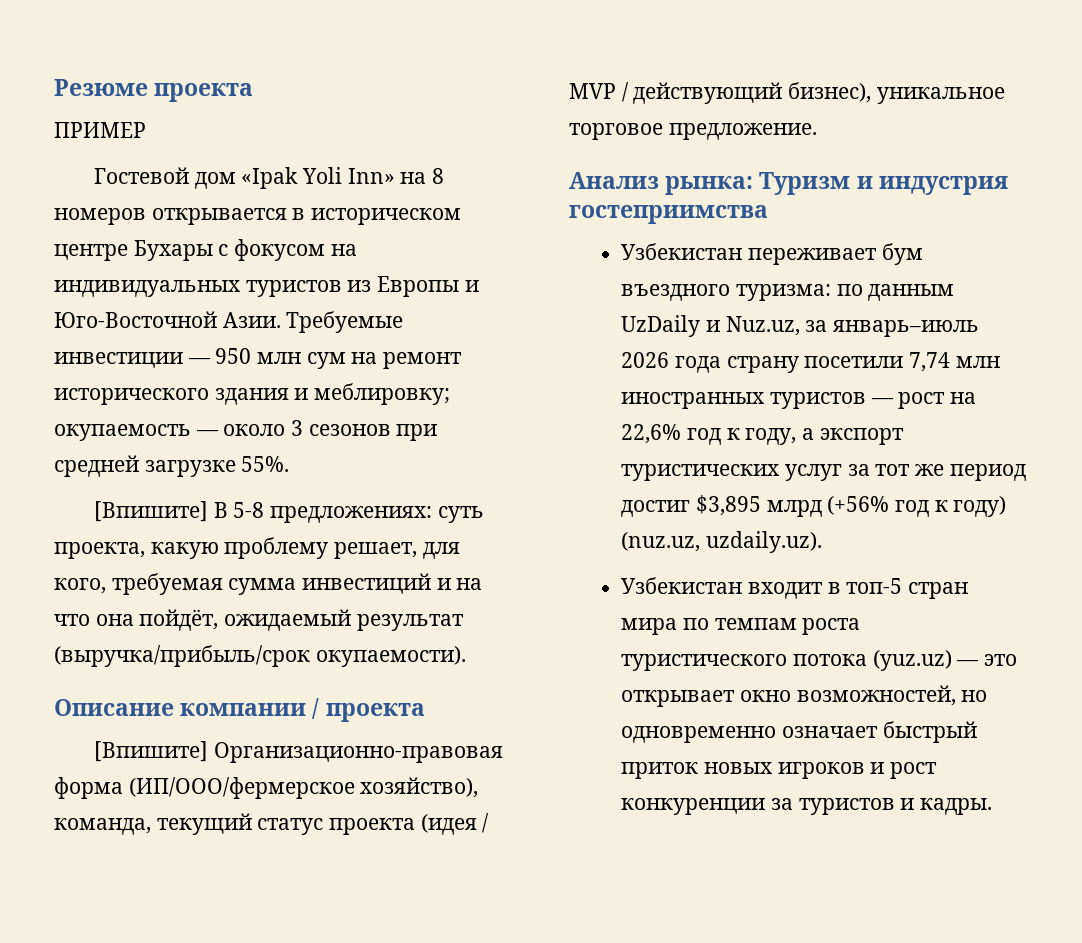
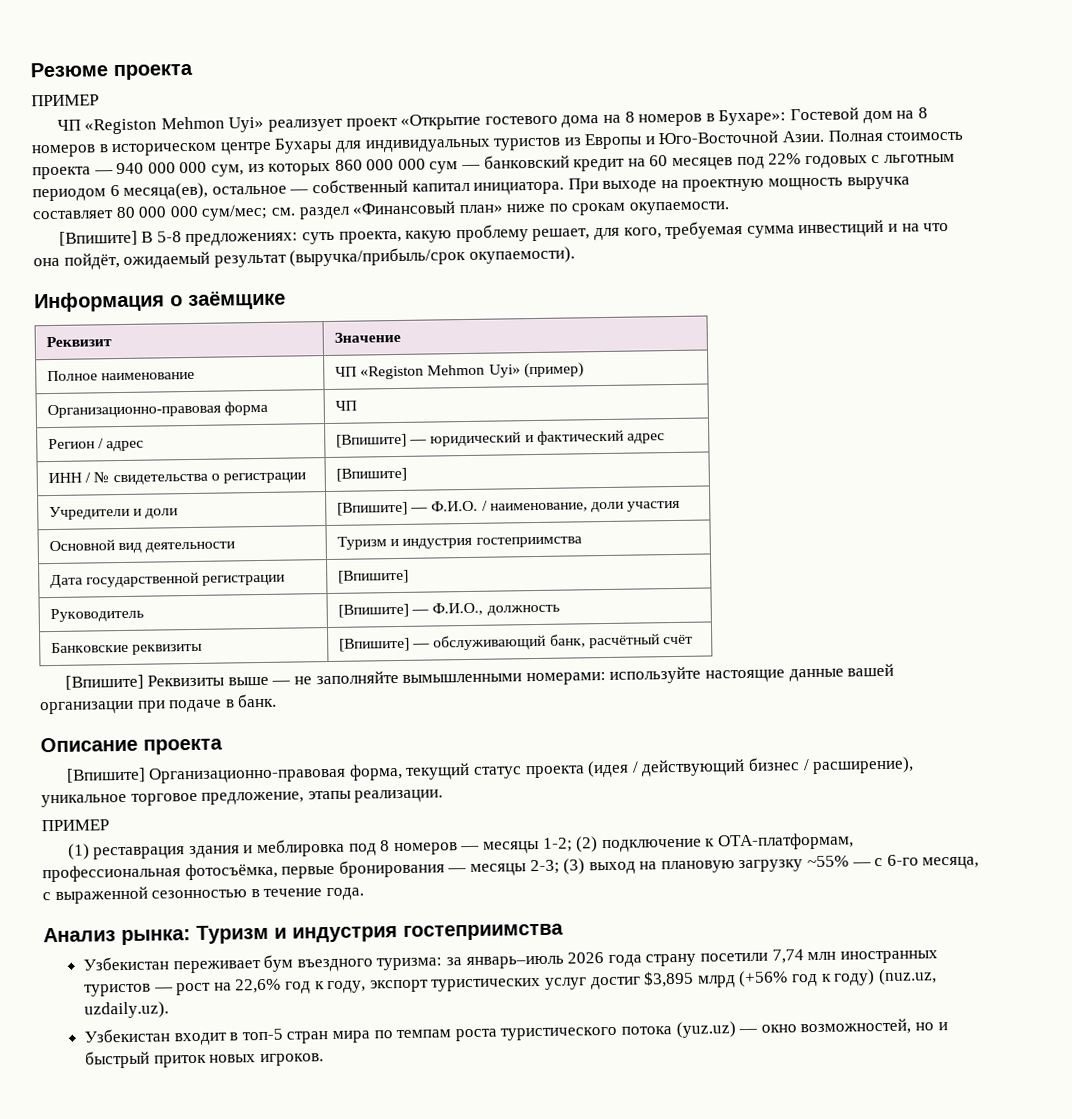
[93,167,444,189] [54,208,287,225] Гостевой дом «Ipak Yoli Inn» на 8 номеров открывается -> [56,107,928,135] [31,144,96,158] ЧП «Registon Mehmon Uyi» реализует проект «Открытие гостевого дома на 8 номеров в Бухаре»: Гостевой дом на 8 номеров
[218,239,357,261] с фокусом на -> [334,140,362,153] для
[286,311,404,333] [54,348,463,369] [54,383,451,405] [54,420,438,441] [54,455,290,477] Требуемые инвестиции — 950 млн сум на ремонт исторического здания и меблировку; окупаемость — около 3 сезонов при средней загрузке 55%. -> [827,129,964,142] [32,153,955,180] [32,176,910,202] [32,201,731,221] Полная стоимость проекта — 940 000 000 сум, из которых 860 000 000 сум — банковский кредит на 60 месяцев под 22% годовых с льготным периодом 6 месяца(ев), остальное — собственный капитал инициатора. При выходе на проектную мощность выручка составляет 80 000 000 сум/мес; см. раздел «Финансовый план» ниже по срокам окупаемости.
(466, 656) none -> [34,290,286,313] [46,336,113,348] [334,331,402,343] [47,370,196,382] [335,362,584,380] [47,400,269,419] [335,400,358,411] [48,438,145,452] [336,429,666,448] [48,471,307,486] [336,467,408,482] [49,505,179,521] [337,500,681,516] [49,539,236,554] [337,536,582,550] [50,571,286,589] [338,569,410,584] [50,607,145,623] [338,602,560,618] [51,641,204,655] [339,633,694,652] [64,663,895,690] [40,693,278,715] // Информация о заёмщике // Реквизит | Значение // Полное наименование | ЧП «Registon Mehmon Uyi» (пример) // Организационно-правовая форма | ЧП // Регион / адрес | [Впишите] — юридический и фактический адрес // ИНН / № свидетельства о регистрации | [Впишите] // Учредители и доли | [Впишите] — Ф.И.О. / наименование, доли участия // Основной вид деятельности | Туризм и индустрия гостеприимства // Дата государственной регистрации | [Впишите] // Руководитель | [Впишите] — Ф.И.О., должность // Банковские реквизиты | [Впишите] — обслуживающий банк, расчётный счёт // [Впишите] Реквизиты выше — не заполняйте вымышленными номерами: используйте настоящие данные вашей организации при подаче в банк.
[180,698,320,719] компании / -> (138, 744) none
[54,777,479,799] [54,818,151,835] форма (ИП/ООО/фермерское хозяйство), команда, -> [348,763,403,781] форма,
[569,82,1005,104] [569,123,817,140] MVP / действующий бизнес), уникальное торговое предложение. -> [641,756,915,777] [41,789,444,808] [41,819,109,832] [67,832,854,860] [42,854,980,883] [42,886,364,905] действующий бизнес / расширение), уникальное торговое предложение, этапы реализации. // ПРИМЕР // (1) реставрация здания и меблировка под 8 номеров — месяцы 1-2; (2) подключение к OTA-платформам, профессиональная фотосъёмка, первые бронирования — месяцы 2-3; (3) выход на плановую загрузку ~55% — с 6-го месяца, с выраженной сезонностью в течение года.
[836,284,955,301] [621,315,800,337] по данным UzDaily и Nuz.uz, -> (443, 964) none
[801,428,814,440] а -> (367, 987) none
[847,464,1026,481] за тот же период -> (587, 983) none
[983,654,1017,666] [621,690,736,707] это открывает -> (759, 1031) none
[621,726,878,743] одновременно означает -> [937,1022,948,1031] и
[777,762,937,779] [621,798,992,815] игроков и рост конкуренции за туристов и кадры. -> [259,1053,324,1067] игроков.

